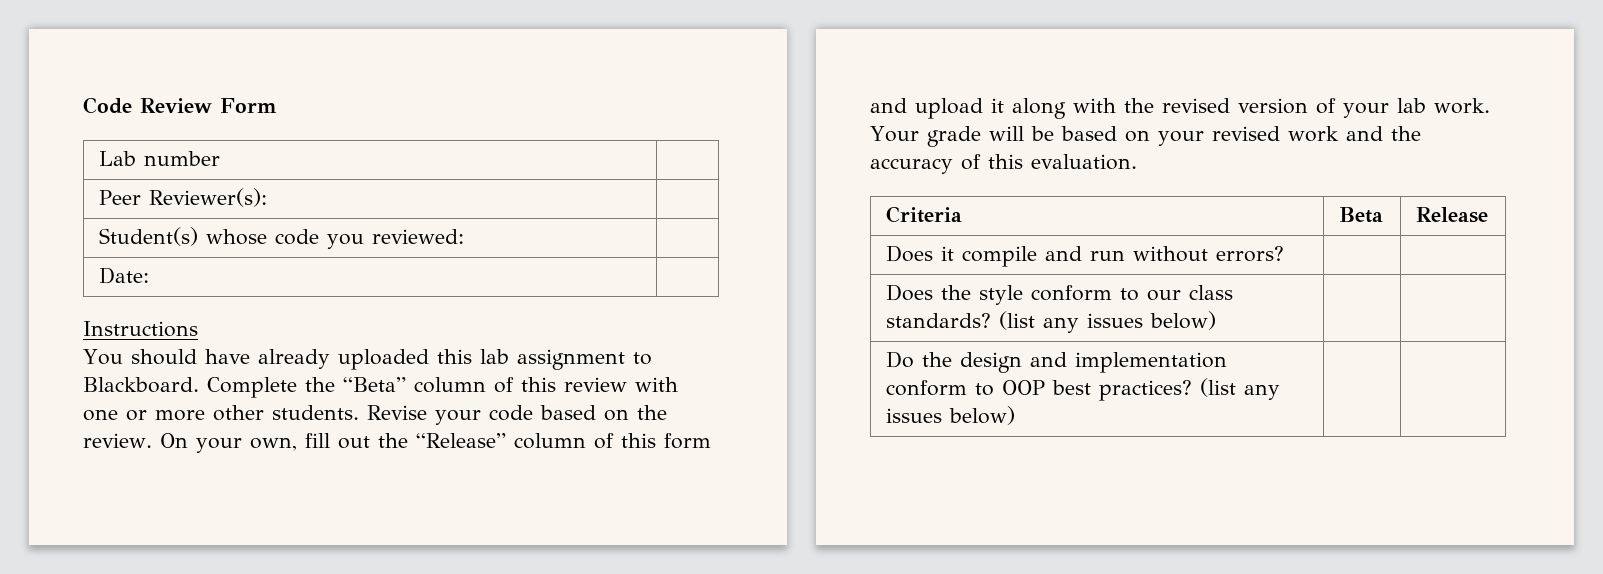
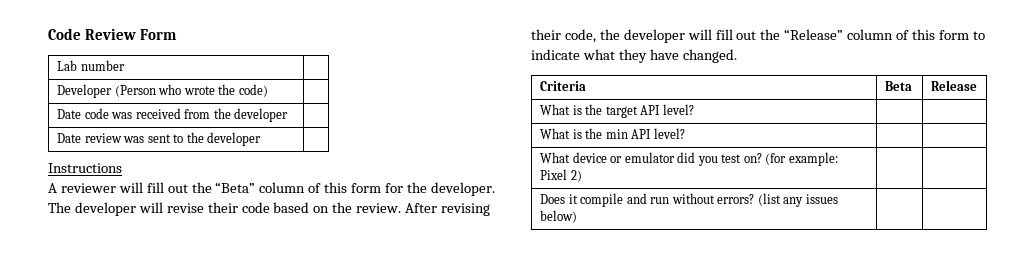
[98,188,267,207] [98,227,464,249] [98,267,149,284] [83,321,198,337] [83,349,652,370] [83,377,297,398] Peer Reviewer(s): | // Student(s) whose code you reviewed: | // Date: | // Instructions // You should have already uploaded this lab assignment to Blackboard. Complete -> [56,84,268,98] [56,108,289,122] [56,132,262,146] [48,163,122,173] [48,182,188,193] Developer (Person who wrote the code) | // Date code was received from the developer | // Date review was sent to the developer | // Instructions // A reviewer will fill out
[564,377,678,392] [83,405,481,425] review with one or more other students. Revise your -> [351,182,495,196] [48,202,238,216] form for the developer. The developer will revise their
[159,433,297,453] On your own, -> [405,203,491,216] [531,29,712,43] After revising their code, the developer will
[870,98,1490,119] [870,126,1421,147] [870,154,1137,174] [885,206,962,223] [1338,207,1383,223] [1415,207,1488,223] and upload it along with the revised version of your lab work. Your grade will be based on your revised work and the accuracy of this evaluation. // Criteria | Beta | Release -> [972,31,985,40] [531,49,737,63] [539,81,586,91] [884,81,912,91] [930,80,977,91] [539,104,694,118] [539,128,685,139] [539,152,838,166] [539,169,582,182] to indicate what they have changed. // Criteria | Beta | Release // What is the target API level? | | // What is the min API level? | | // What device or emulator did you test on? (for example: Pixel 2) | |
[885,284,1233,305] [885,311,1216,333] [885,351,1227,373] [885,380,1192,401] | | // Does the style conform to our class standards? (list any issues below) | | // Do the design and implementation conform to OOP best practices? -> (755, 199) none

